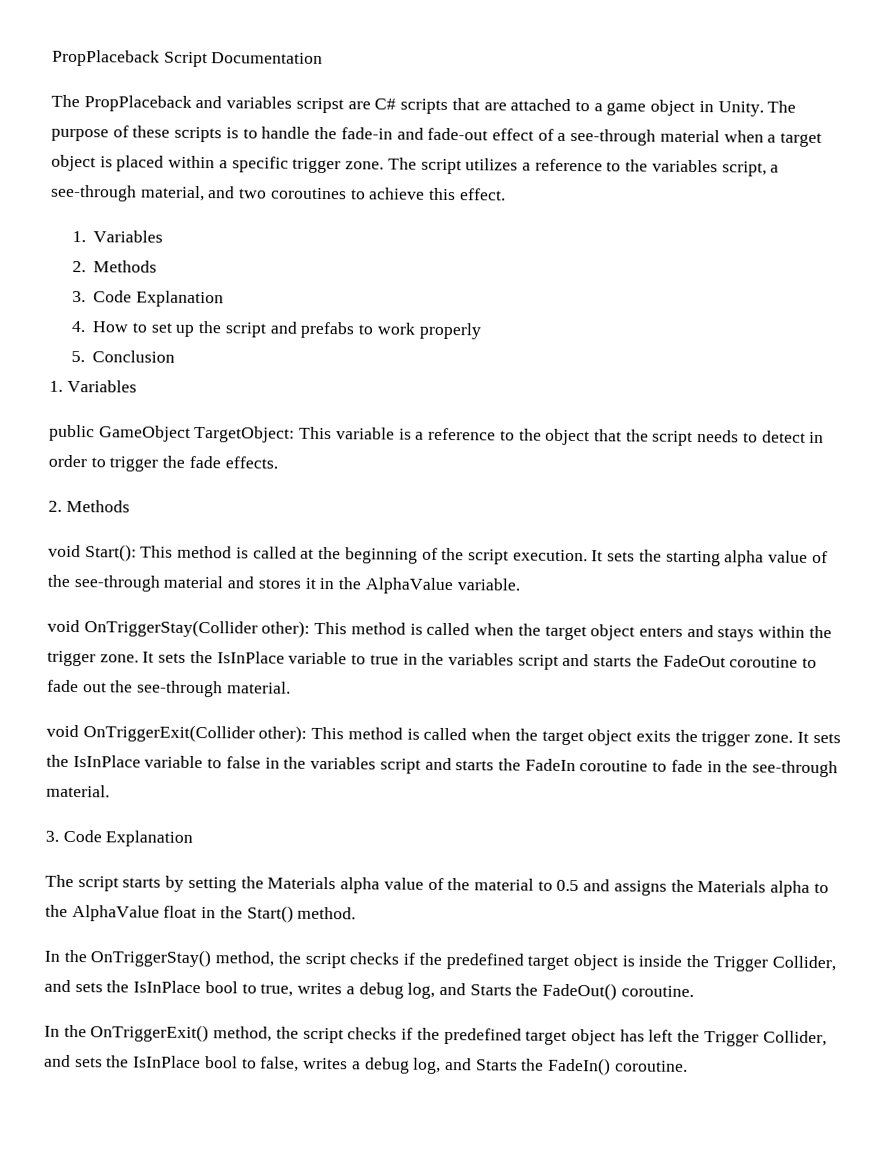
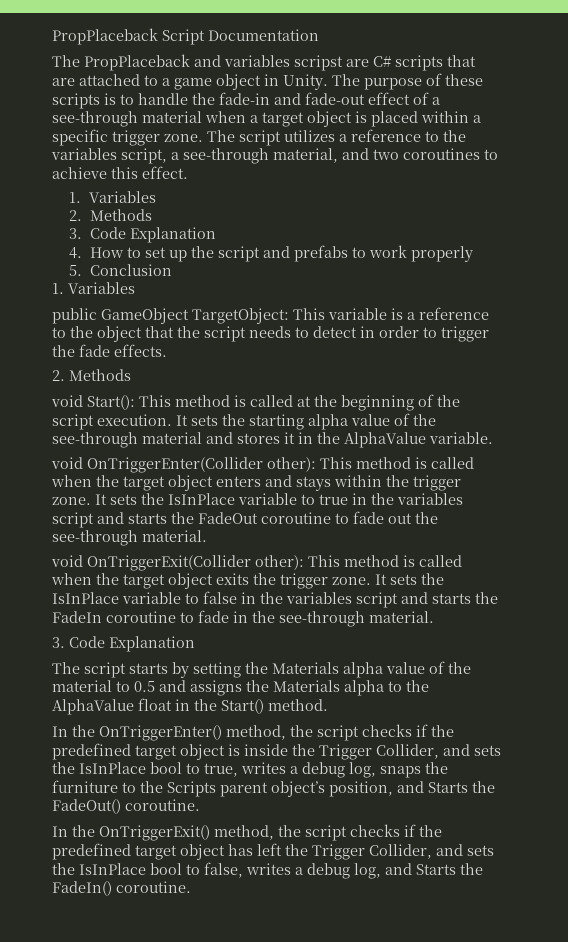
[83,619,258,638] OnTriggerStay(Collider -> [87,457,263,473] OnTriggerEnter(Collider
[90,949,212,968] OnTriggerStay() -> [99,725,222,741] OnTriggerEnter()
(436, 990) none -> [380,762,448,778] [52,780,393,797] snaps the furniture to the Scripts parent object’s position,

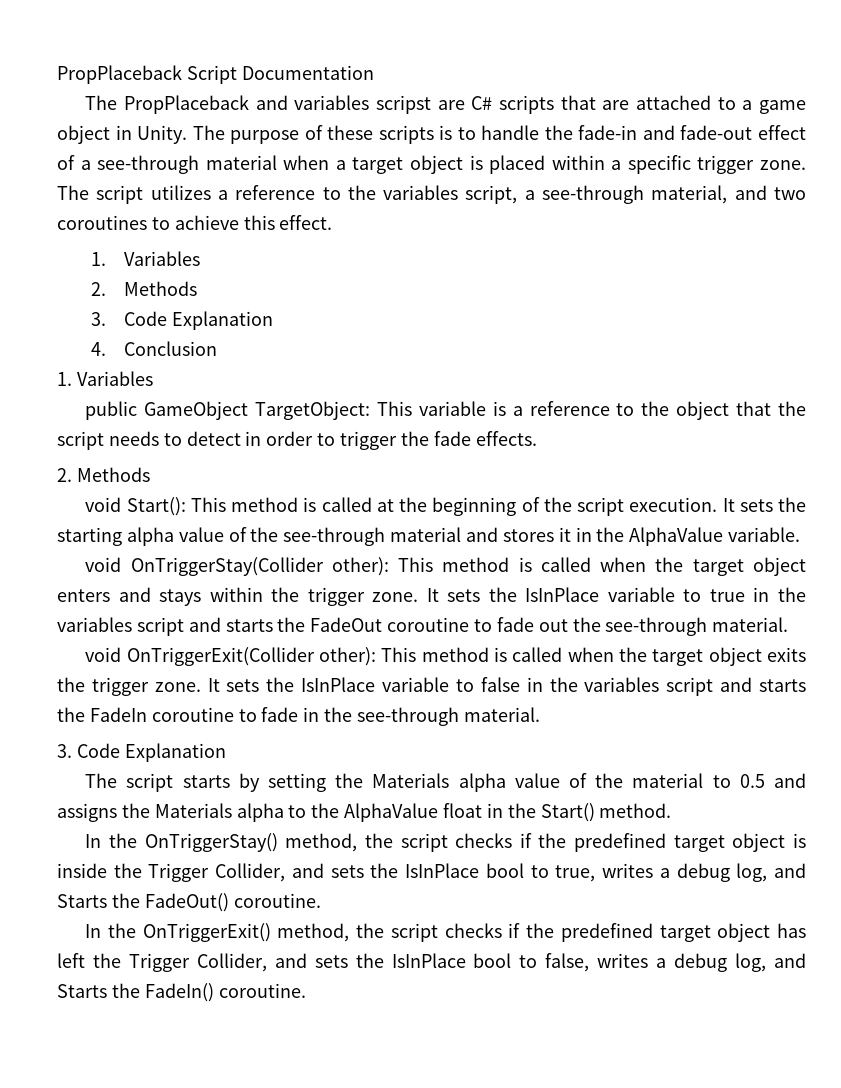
[89,245,473,262] [69,265,83,276] How to set up the script and prefabs to work properly // 5. -> (106, 349) none
[87,457,263,473] OnTriggerEnter(Collider -> [130,557,324,576] OnTriggerStay(Collider
[99,725,222,741] OnTriggerEnter() -> [144,833,278,852] OnTriggerStay()
[380,762,448,778] [52,780,393,797] snaps the furniture to the Scripts parent object’s position, -> (768, 872) none

